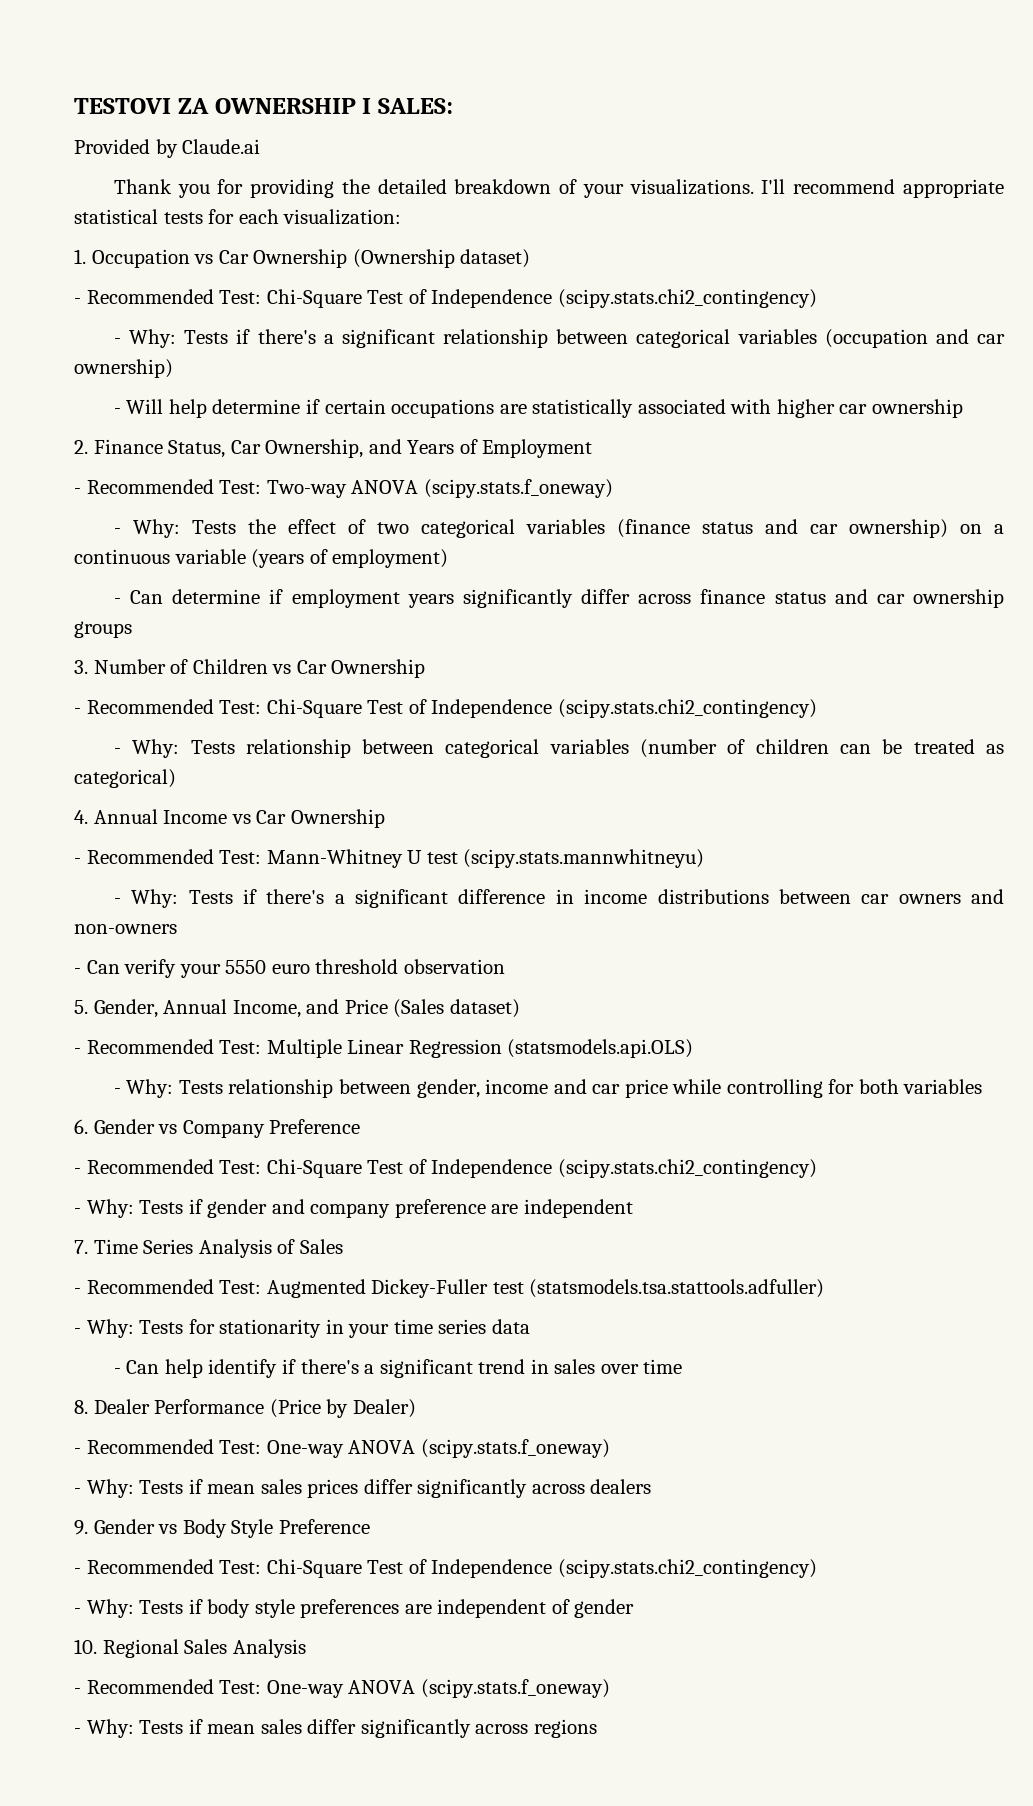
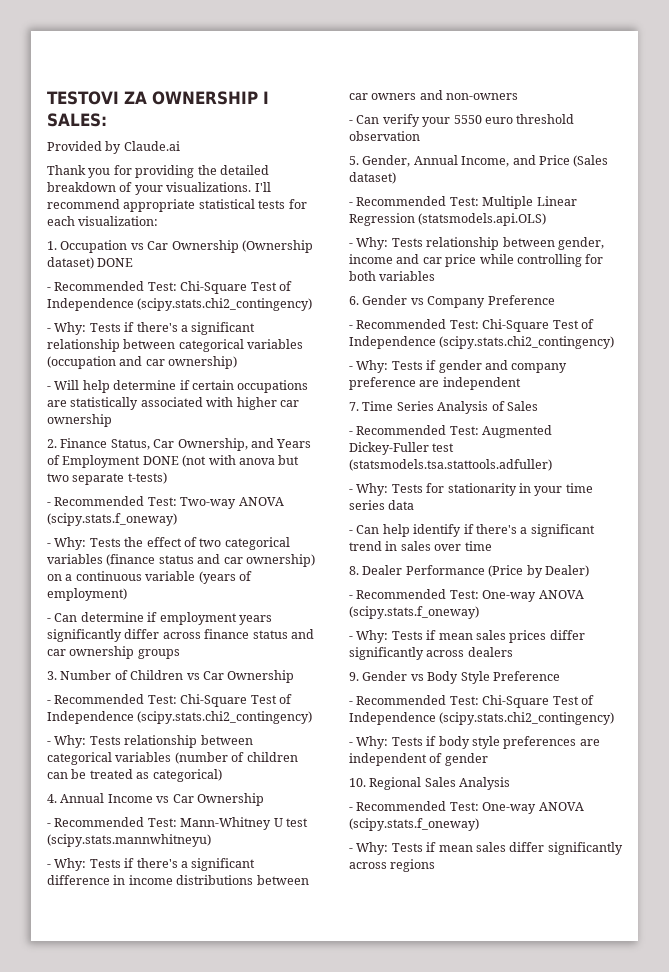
(531, 258) none -> [97,258,134,267] DONE
(593, 448) none -> [142,455,300,467] [47,472,167,485] DONE (not with anova but two separate t-tests)

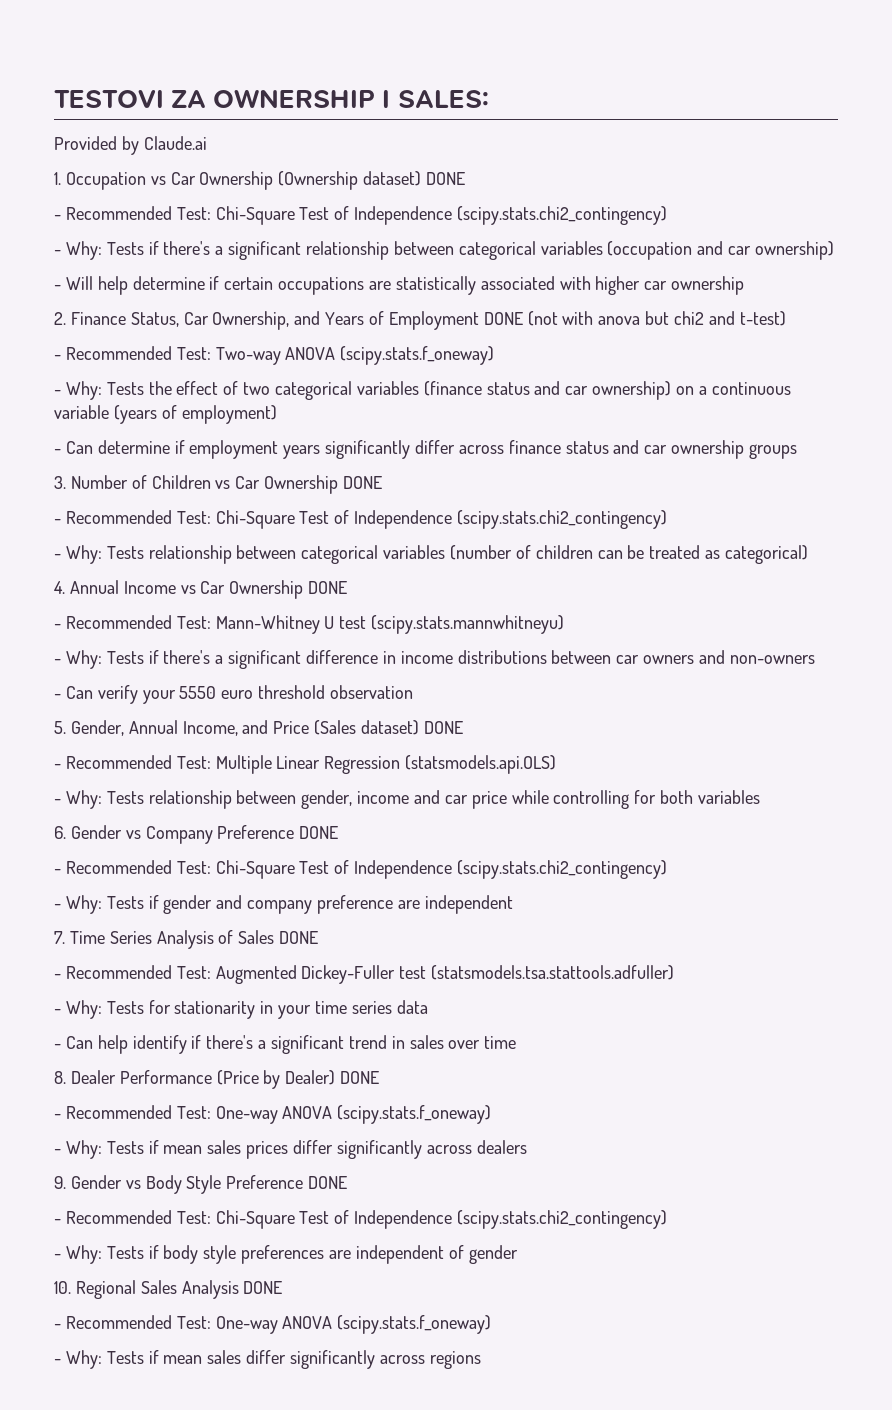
[47,165,269,178] [47,182,271,195] [47,199,307,212] [47,216,159,226] // Thank you for providing the detailed breakdown of your visualizations. I'll recommend appropriate statistical tests for each visualization: -> (207, 143) none
[47,472,167,485] two separate t-tests) -> [674,311,786,326] chi2 and t-test)
(295, 676) none -> [343,476,383,489] DONE
(264, 799) none -> [308,581,348,594] DONE
(396, 178) none -> [423,721,463,734] DONE
(555, 300) none -> [299,826,339,839] DONE
(538, 406) none -> [279,931,319,944] DONE
(589, 571) none -> [340,1071,380,1084] DONE
(560, 676) none -> [308,1176,348,1189] DONE
(511, 783) none -> [243,1281,283,1294] DONE

